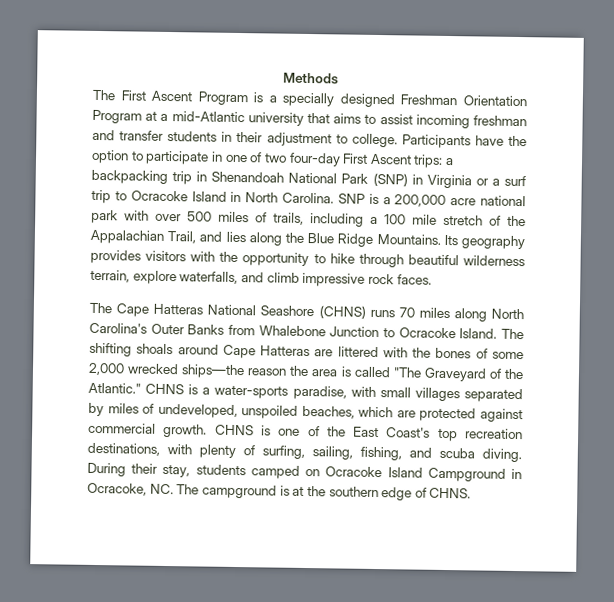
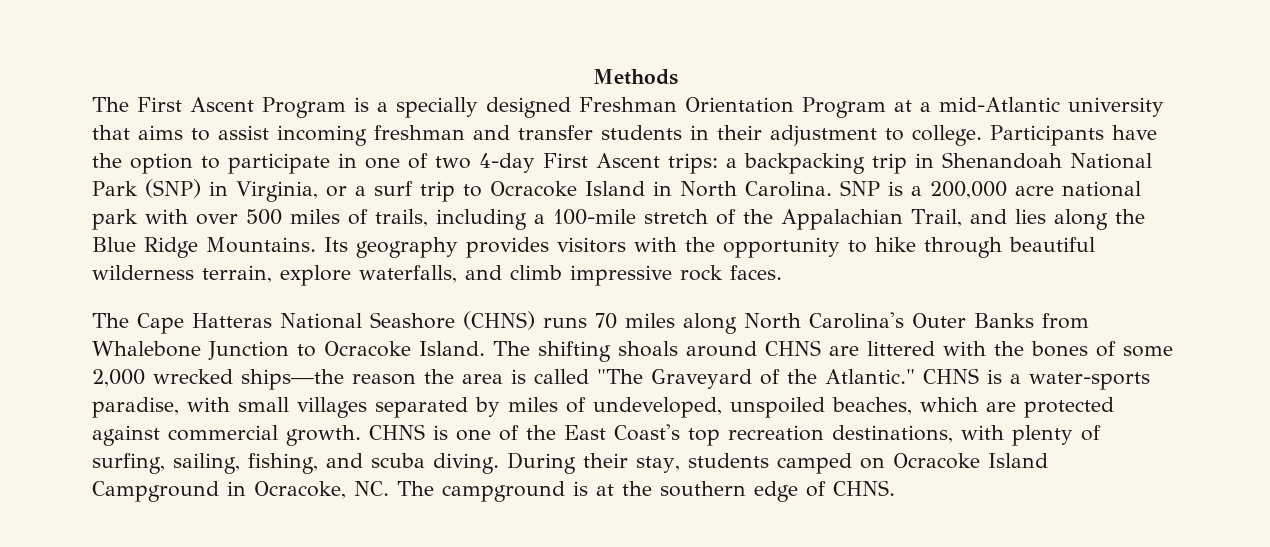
[288,152,341,167] four-day -> [479,153,535,173] 4-day
[426,174,472,189] Virginia -> [235,181,318,202] Virginia,
[384,214,437,225] 100 mile -> [553,209,636,225] 100-mile
[222,344,311,359] Cape Hatteras -> [765,340,821,356] CHNS

